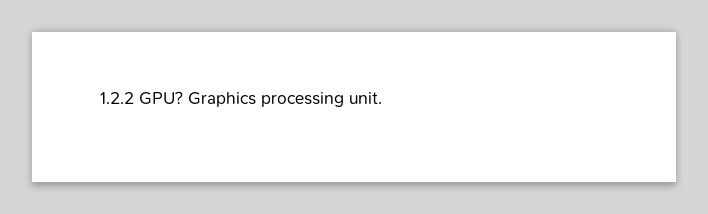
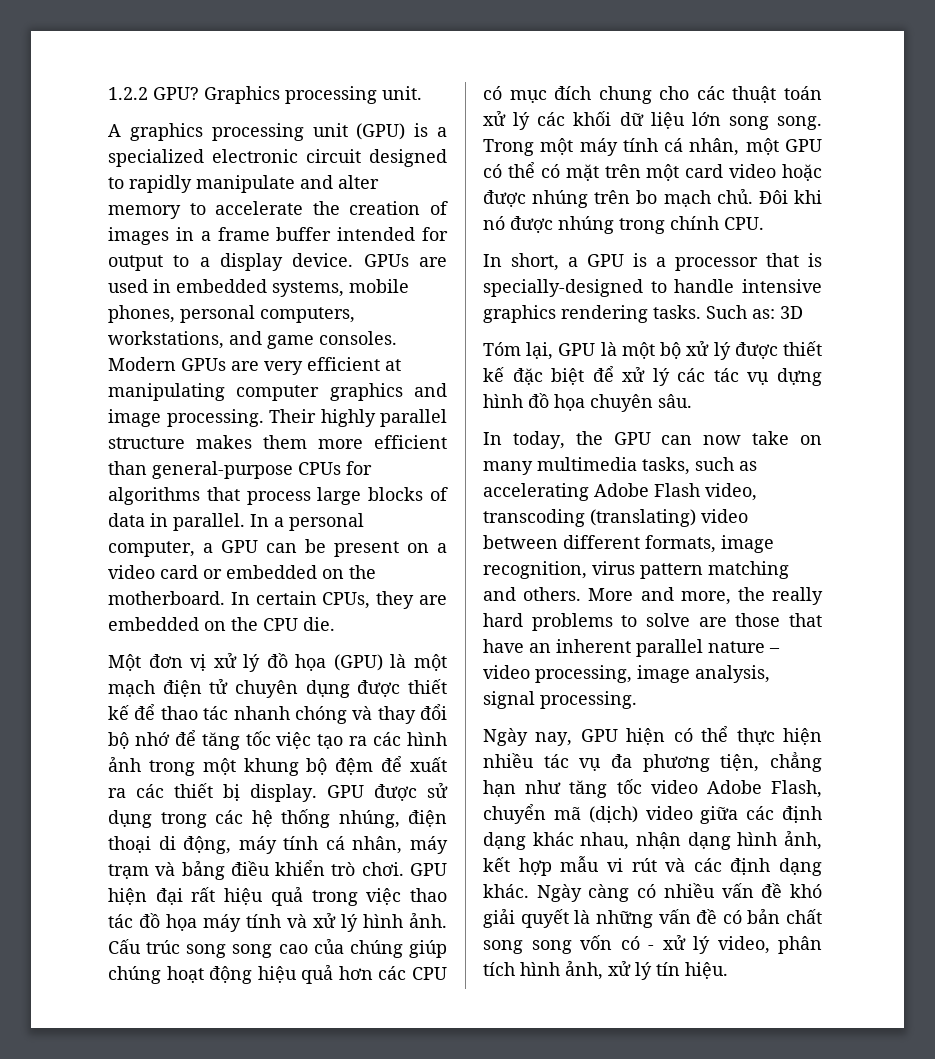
(382, 98) none -> [108,123,447,141] [108,149,447,167] [108,175,379,193] [108,201,448,219] [108,227,448,245] [108,253,447,271] [108,279,409,297] [108,305,355,323] [108,331,397,349] [108,357,401,375] [108,383,447,401] [108,409,447,427] [108,435,447,449] [108,461,372,479] [108,487,449,505] [108,513,364,531] [108,539,447,557] [108,565,376,579] [108,591,448,609] [108,617,335,631] [108,653,447,672] [108,679,447,698] [108,704,447,724] [108,730,447,750] [108,756,447,776] [108,783,448,802] [108,809,447,828] [108,836,448,854] [108,860,447,880] [108,887,448,906] [108,913,447,932] [108,939,447,958] [108,965,447,984] [483,86,822,104] [483,111,822,130] [483,138,822,156] [483,162,822,181] [483,189,822,208] [483,216,764,234] [483,253,822,271] [483,279,822,297] [483,305,803,323] [483,341,822,360] [483,366,822,386] [483,393,692,412] [483,431,822,449] [483,457,757,475] [483,483,757,501] [483,509,748,527] [483,535,774,553] [483,561,789,579] [483,587,823,605] [483,613,822,631] [483,639,780,657] [483,665,770,683] [483,691,637,709] [483,726,822,746] [483,752,822,772] [483,779,822,798] [483,804,822,824] [483,831,822,850] [483,856,822,876] [483,883,822,902] [483,909,822,928] [483,935,822,954] [483,961,728,980] // A graphics processing unit (GPU) is a specialized electronic circuit designed to rapidly manipulate and alter memory to accelerate the creation of images in a frame buffer intended for output to a display device. GPUs are used in embedded systems, mobile phones, personal computers, workstations, and game consoles. Modern GPUs are very efficient at manipulating computer graphics and image processing. Their highly parallel structure makes them more efficient than general-purpose CPUs for algorithms that process large blocks of data in parallel. In a personal computer, a GPU can be present on a video card or embedded on the motherboard. In certain CPUs, they are embedded on the CPU die. // Một đơn vị xử lý đồ họa (GPU) là một mạch điện tử chuyên dụng được thiết kế để thao tác nhanh chóng và thay đổi bộ nhớ để tăng tốc việc tạo ra các hình ảnh trong một khung bộ đệm để xuất ra các thiết bị display. GPU được sử dụng trong các hệ thống nhúng, điện thoại di động, máy tính cá nhân, máy trạm và bảng điều khiển trò chơi. GPU hiện đại rất hiệu quả trong việc thao tác đồ họa máy tính và xử lý hình ảnh. Cấu trúc song song cao của chúng giúp chúng hoạt động hiệu quả hơn các CPU có mục đích chung cho các thuật toán xử lý các khối dữ liệu lớn song song. Trong một máy tính cá nhân, một GPU có thể có mặt trên một card video hoặc được nhúng trên bo mạch chủ. Đôi khi nó được nhúng trong chính CPU. // In short, a GPU is a processor that is specially-designed to handle intensive graphics rendering tasks. Such as: 3D // Tóm lại, GPU là một bộ xử lý được thiết kế đặc biệt để xử lý các tác vụ dựng hình đồ họa chuyên sâu. // In today, the GPU can now take on many multimedia tasks, such as accelerating Adobe Flash video, transcoding (translating) video between different formats, image recognition, virus pattern matching and others. More and more, the really hard problems to solve are those that have an inherent parallel nature – video processing, image analysis, signal processing. // Ngày nay, GPU hiện có thể thực hiện nhiều tác vụ đa phương tiện, chẳng hạn như tăng tốc video Adobe Flash, chuyển mã (dịch) video giữa các định dạng khác nhau, nhận dạng hình ảnh, kết hợp mẫu vi rút và các định dạng khác. Ngày càng có nhiều vấn đề khó giải quyết là những vấn đề có bản chất song song vốn có - xử lý video, phân tích hình ảnh, xử lý tín hiệu.

